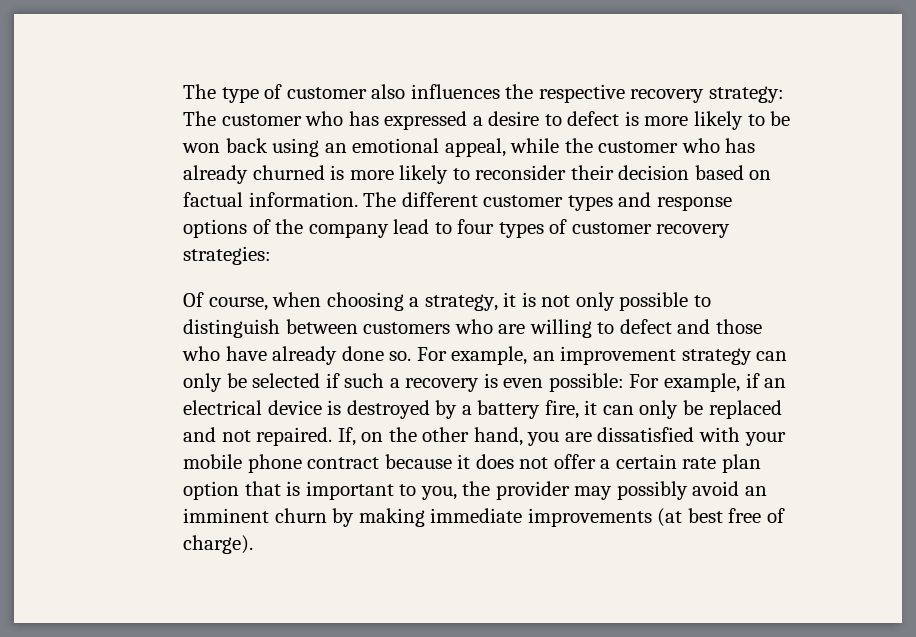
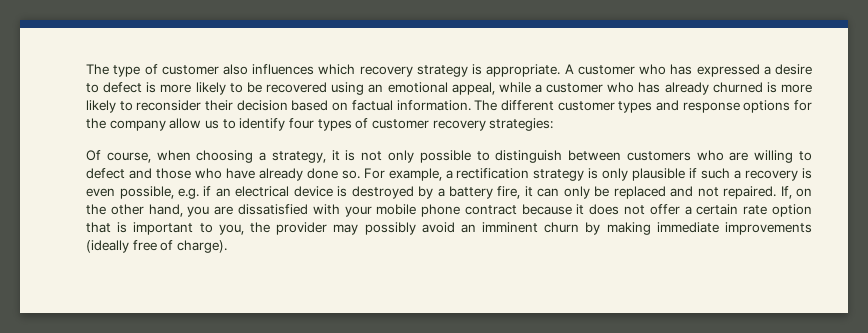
[505,84,784,103] [183,111,217,126] the respective recovery strategy: The -> [318,64,574,77] which recovery strategy is appropriate. A
[182,138,268,153] won back -> [266,82,328,93] recovered
[564,138,593,153] the -> [534,84,542,93] a
[252,219,271,234] of -> [794,100,812,111] for
[393,219,452,234] lead to -> [169,118,286,131] allow us to identify
[532,346,788,365] [183,373,321,392] an improvement strategy can only be selected -> [445,168,686,181] a rectification strategy is only plausible
[548,373,741,392] possible: For example, -> [119,186,199,199] possible, e.g.
[722,454,762,473] plan -> (768, 210) none
[657,508,723,527] (at best -> [86,240,130,253] (ideally

